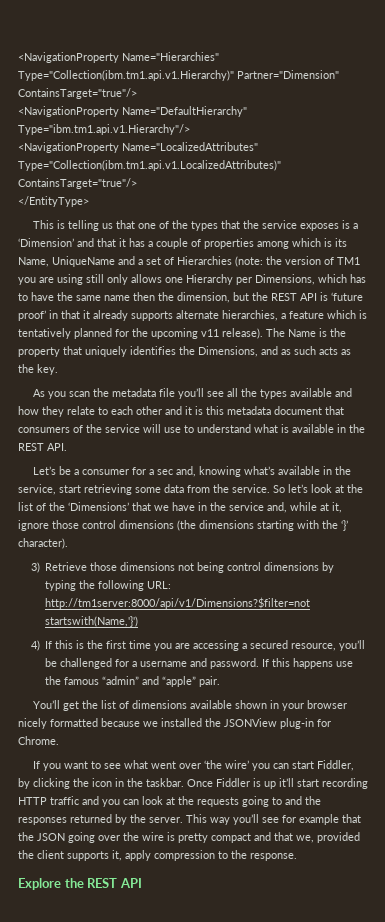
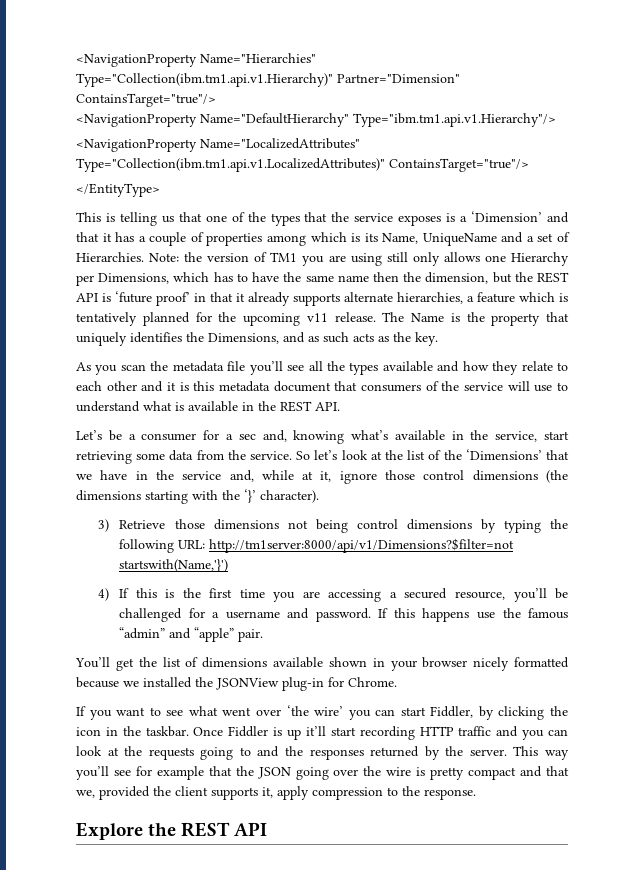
[177,256,263,267] Hierarchies (note: -> [76,252,180,262] Hierarchies. Note:
[222,328,263,339] release). -> [334,312,376,322] release.

